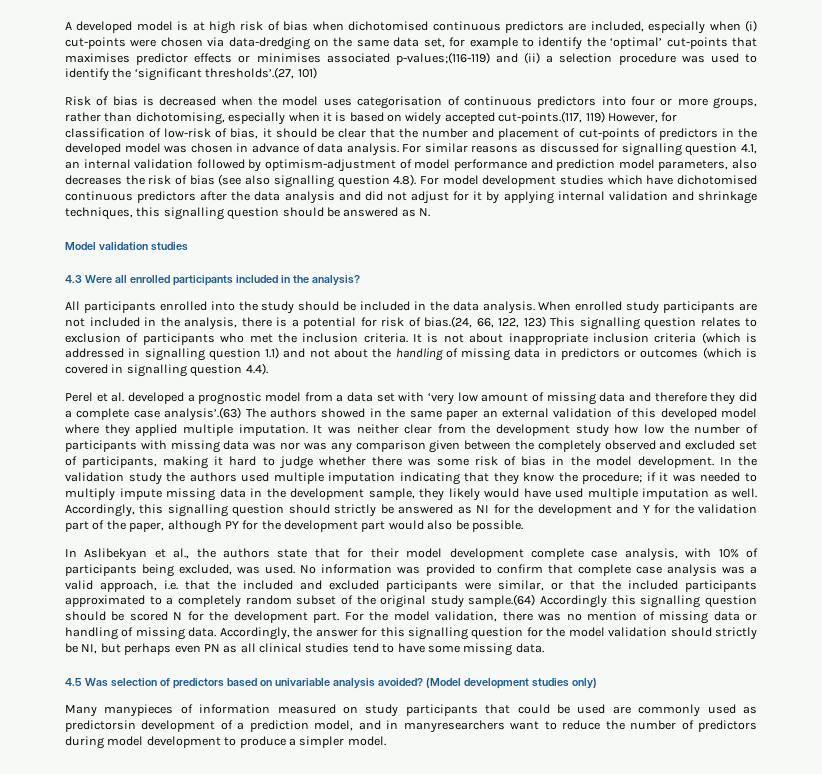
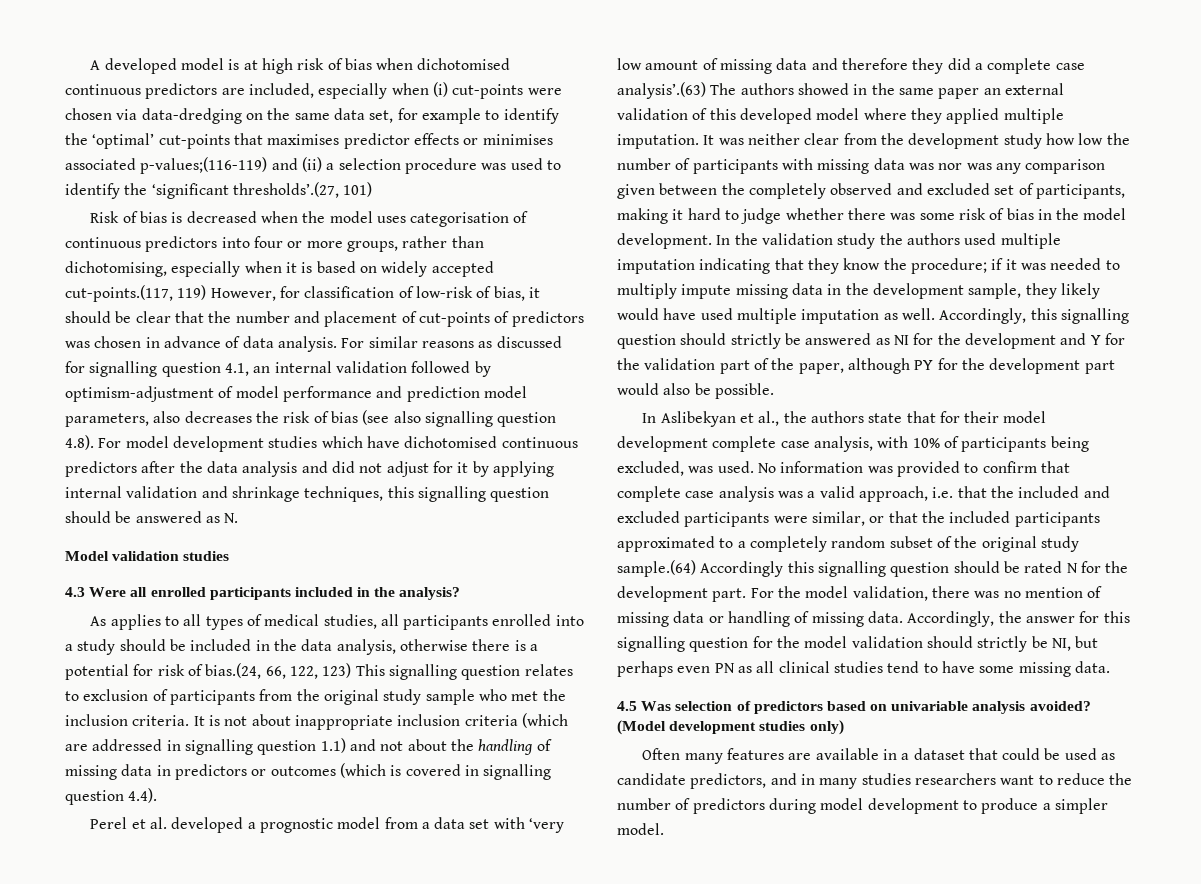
[721,128,757,138] [65,143,161,155] in the developed model -> (584, 319) none
[65,301,80,310] All -> [90,614,399,630] As applies to all types of medical studies, all
[238,301,258,311] the -> [65,644,73,651] a
[482,301,757,314] [65,317,237,330] analysis. When enrolled study participants are not included in the analysis, -> [336,639,468,655] analysis, otherwise
(215, 339) none -> [259,689,475,705] from the original study sample
[746,333,757,343] is -> [65,744,88,751] are
[129,611,168,621] scored -> [1024,561,1063,573] rated
[65,704,757,717] [65,720,505,733] Many manypieces of information measured on study participants that could be used are commonly used as predictorsin development of a prediction model, and in manyresearchers -> [642,748,1116,764] [617,773,996,789] Often many features are available in a dataset that could be used as candidate predictors, and in many studies researchers

